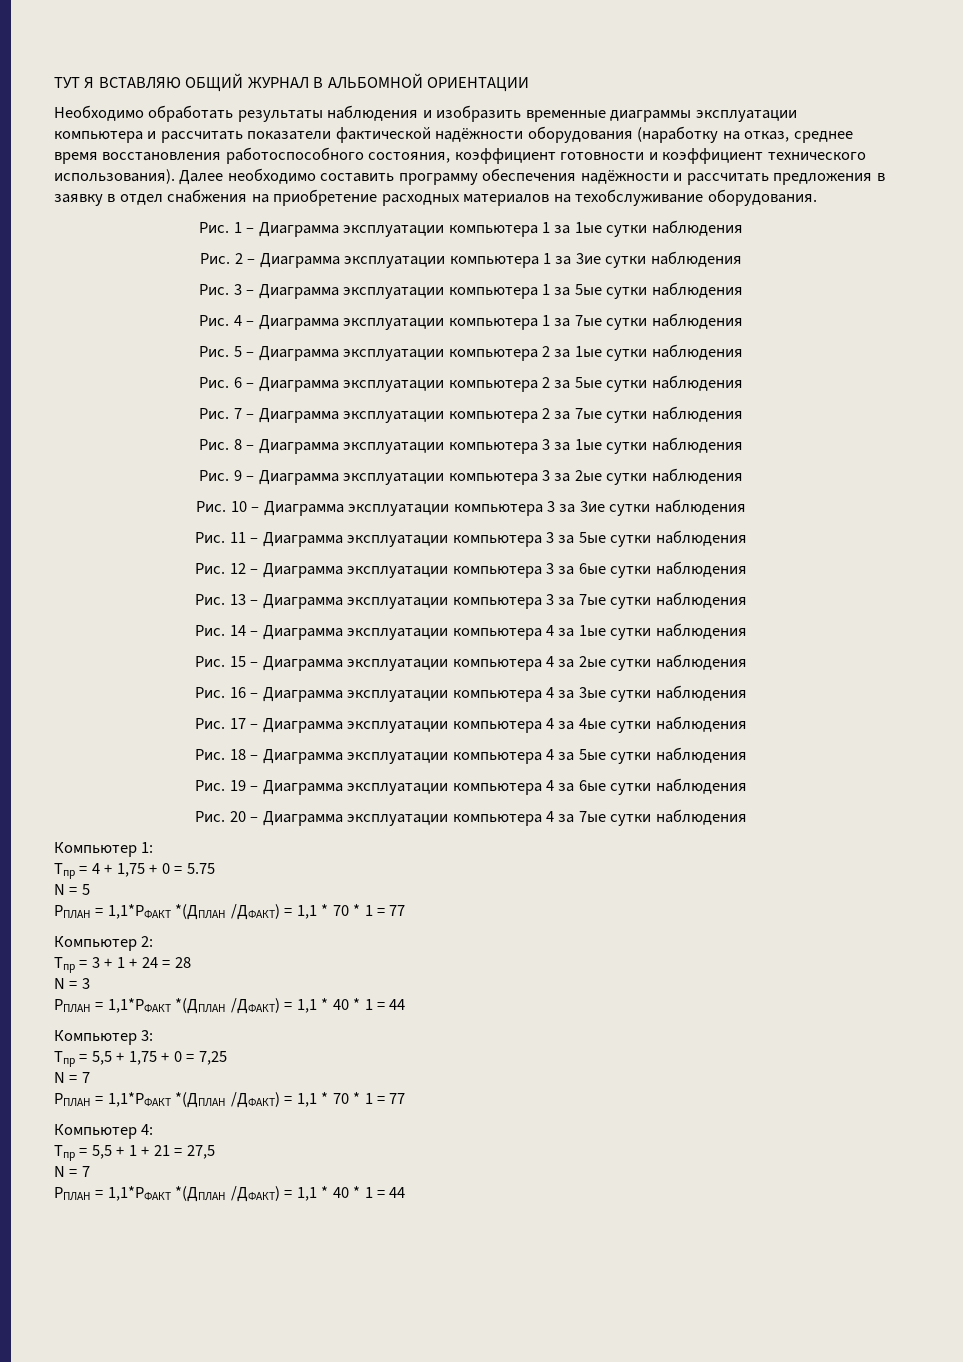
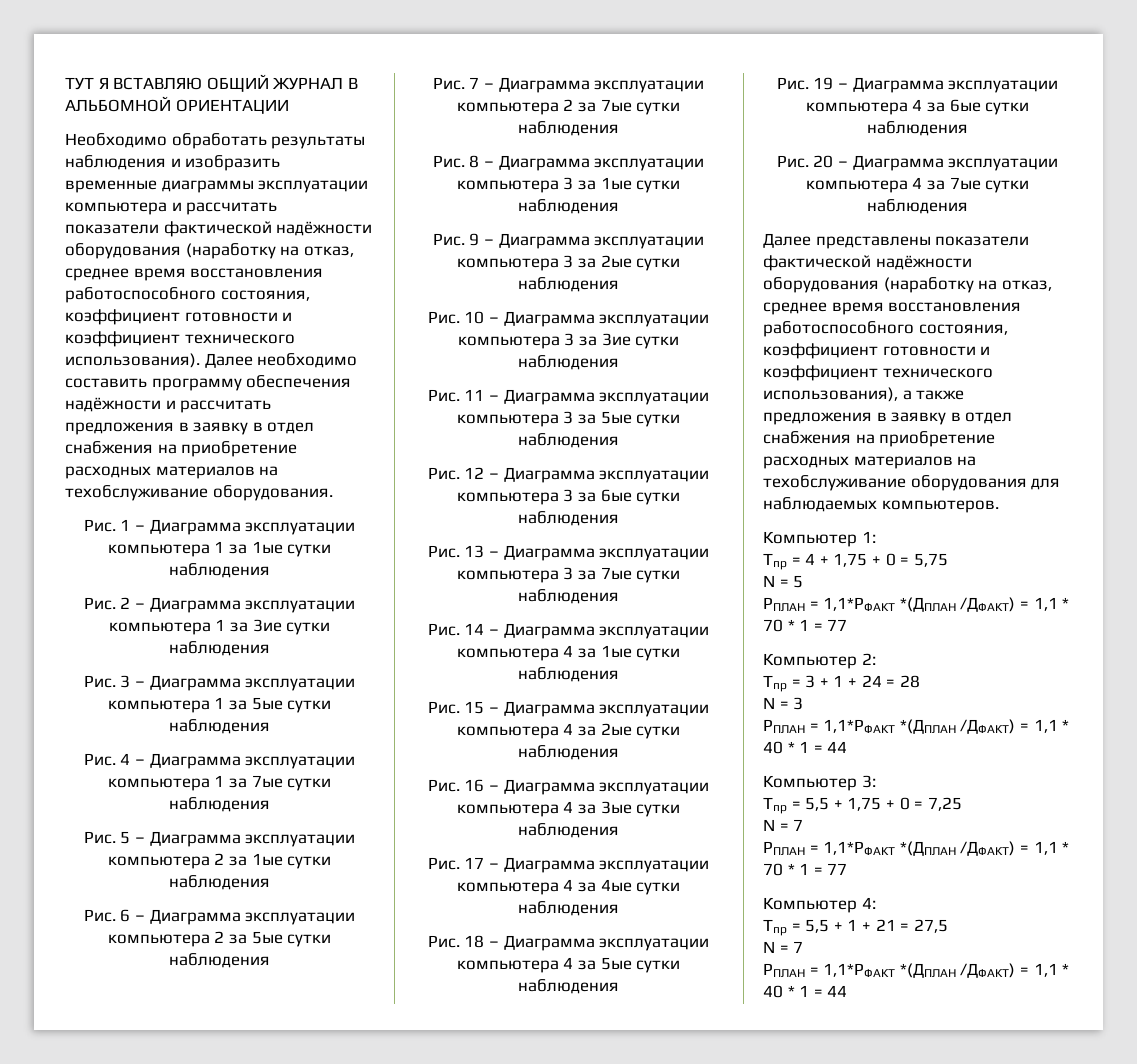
(747, 817) none -> [763,233,1030,249] [763,255,972,271] [763,277,1052,293] [763,302,1022,315] [763,321,1008,337] [763,343,991,359] [763,365,993,381] [763,387,965,402] [763,412,1013,425] [763,431,996,447] [763,456,977,469] [763,475,1061,491] [763,497,999,513] // Далее представлены показатели фактической надёжности оборудования (наработку на отказ, среднее время восстановления работоспособного состояния, коэффициент готовности и коэффициент технического использования), а также предложения в заявку в отдел снабжения на приобретение расходных материалов на техобслуживание оборудования для наблюдаемых компьютеров.
[186,863,215,874] 5.75 -> [913,553,948,567] 5,75

